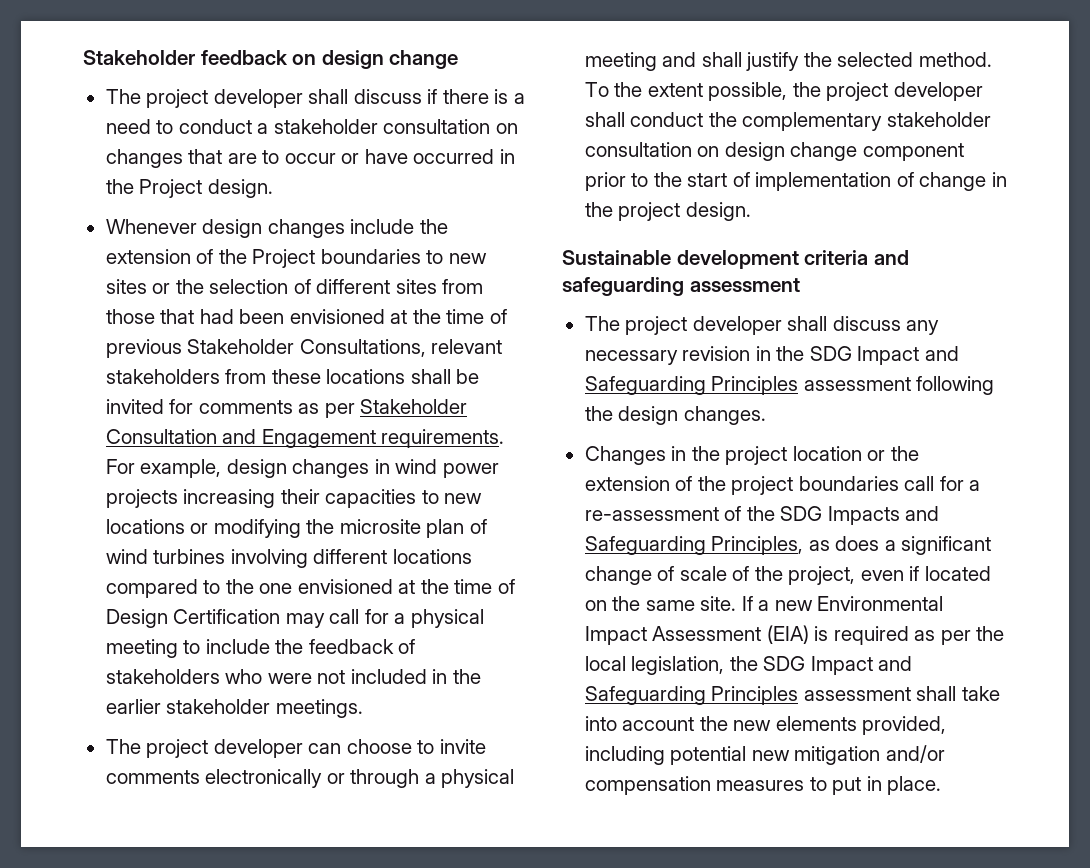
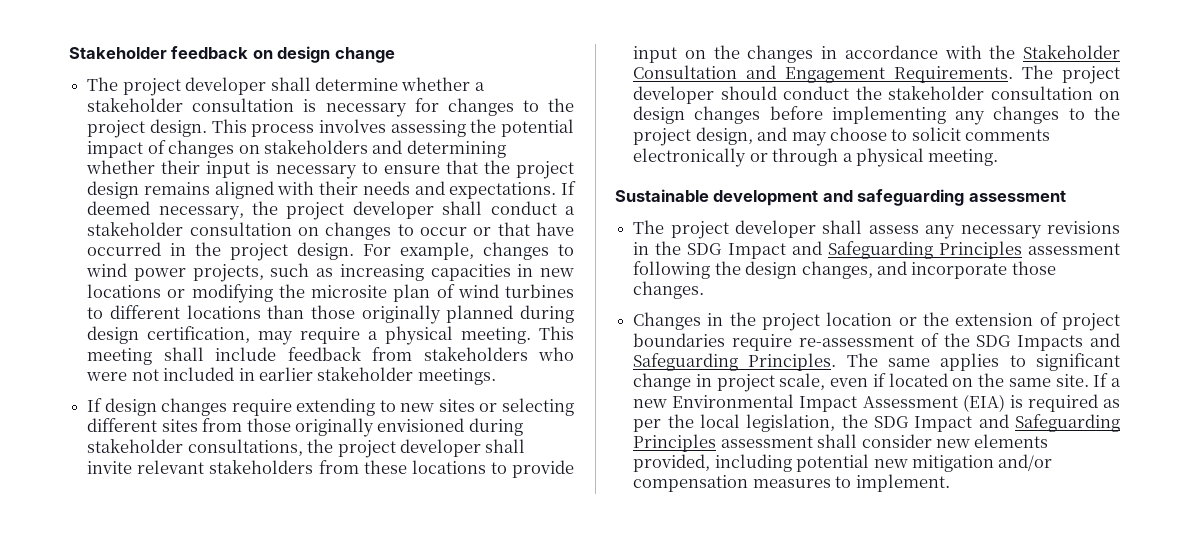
[353,89,525,104] [105,119,174,134] discuss if there is a need to -> [314,77,485,91] [87,98,574,117] [87,119,574,138] [87,140,506,158] [86,160,574,179] [87,181,576,199] [87,201,483,220] determine whether a stakeholder consultation is necessary for changes to the project design. This process involves assessing the potential impact of changes on stakeholders and determining whether their input is necessary to ensure that the project design remains aligned with their needs and expectations. If deemed necessary, the project developer shall
[188,149,257,164] that are -> (392, 231) none
(360, 158) none -> [497,222,530,236] that
[139,179,273,198] [105,219,448,238] [105,249,487,268] [105,279,484,294] [105,309,507,324] [105,339,503,358] [105,369,480,384] [105,399,468,418] [105,429,505,448] [105,459,499,478] [105,489,439,508] Project design. // Whenever design changes include the extension of the Project boundaries to new sites or the selection of different sites from those that had been envisioned at the time of previous Stakeholder Consultations, relevant stakeholders from these locations shall be invited for comments as per Stakeholder Consultation and Engagement requirements. For example, design changes in wind power projects increasing their capacities to -> [230,242,574,261] [86,263,534,282] project design. For example, changes to wind power projects, such as increasing capacities in
[230,549,308,568] involving -> [87,307,104,319] to
[105,579,515,598] [105,609,484,628] [105,639,416,658] compared to the one envisioned at the time of Design Certification may call for a physical meeting to include the feedback of -> [267,305,574,324] [87,326,575,345] [87,347,413,365] than those originally planned during design certification, may require a physical meeting. This meeting shall include feedback from
[452,669,481,684] the -> (255, 374) none
[105,739,342,758] The project developer can -> [87,398,574,416] [87,418,523,437] [87,439,526,458] [87,460,574,478] [633,45,1120,63] [633,65,1120,84] [633,86,1120,104] [633,106,1120,125] [633,127,827,146] If design changes require extending to new sites or selecting different sites from those originally envisioned during stakeholder consultations, the project developer shall invite relevant stakeholders from these locations to provide input on the changes in accordance with the Stakeholder Consultation and Engagement Requirements. The project developer should conduct the stakeholder consultation on design changes before implementing any changes to the project design, and may
[439,739,486,754] invite -> [911,127,961,141] solicit
[584,52,992,71] [584,82,983,101] [584,112,991,131] [584,142,964,161] [584,172,1007,191] [584,202,751,221] meeting and shall justify the selected method. To the extent possible, the project developer shall conduct the complementary stakeholder consultation on design change component prior to the start of implementation of change in the project design. -> [928,149,999,166] meeting.
[804,250,869,265] criteria -> (819, 198) none
[832,316,901,331] discuss -> [868,225,919,234] assess
[682,346,751,361] revision -> [1047,221,1120,234] revisions
(679, 415) none -> [801,261,1056,279] changes, and incorporate those
[697,476,726,491] the -> (1058, 319) none
[904,476,981,491] call for a -> [731,334,792,351] require
[711,536,992,555] [584,566,856,585] Principles, as does a significant change of scale of the project, -> [748,353,1120,371] [633,373,826,392] Principles. The same applies to significant change in project scale,
[961,686,1000,701] [584,716,728,731] take into account the -> [861,434,932,448] consider
[832,776,942,795] put in place. -> [855,474,950,492] implement.

